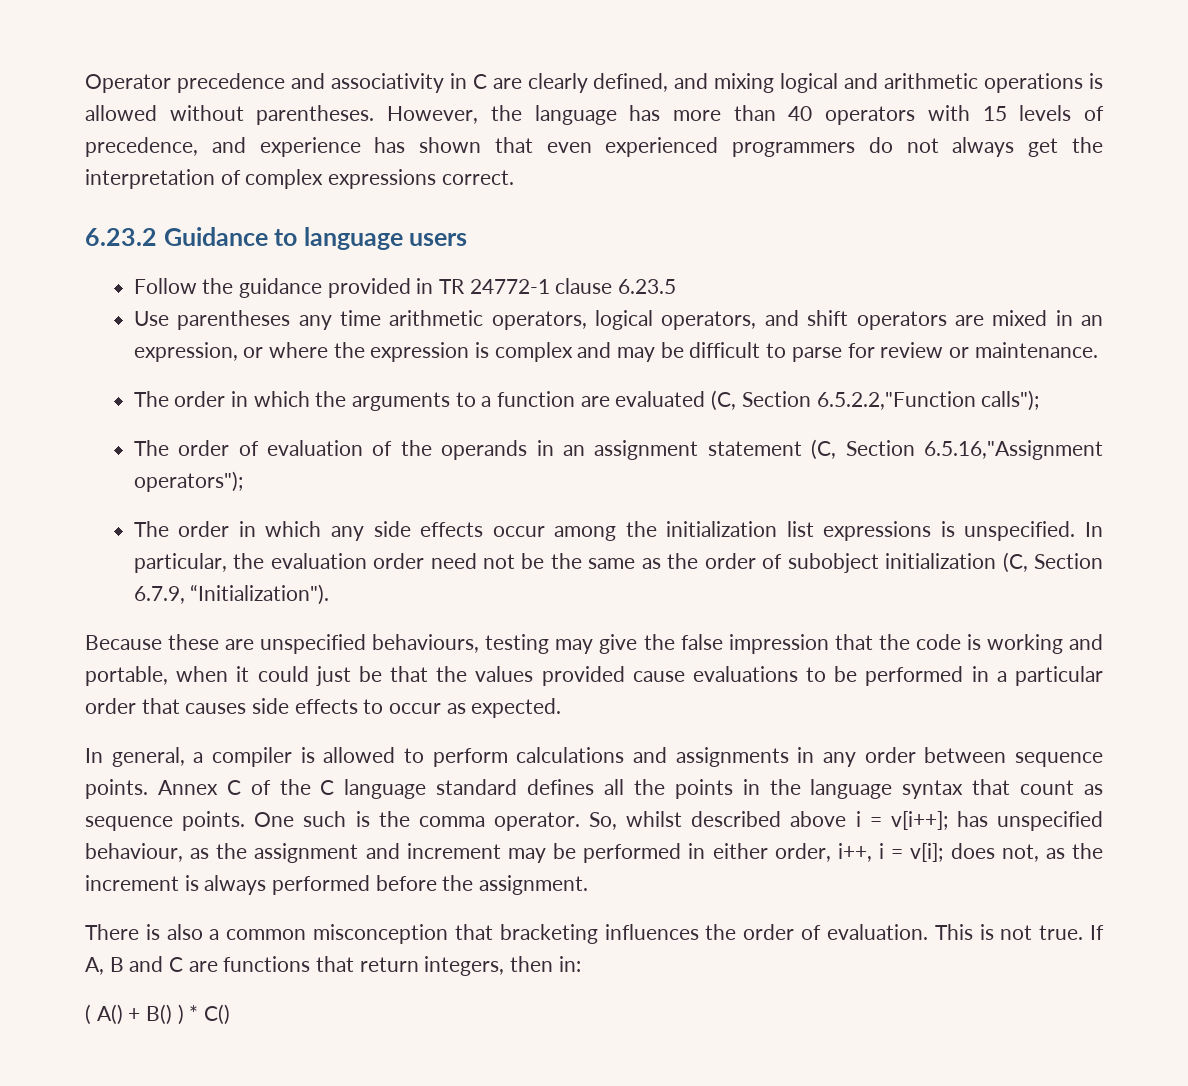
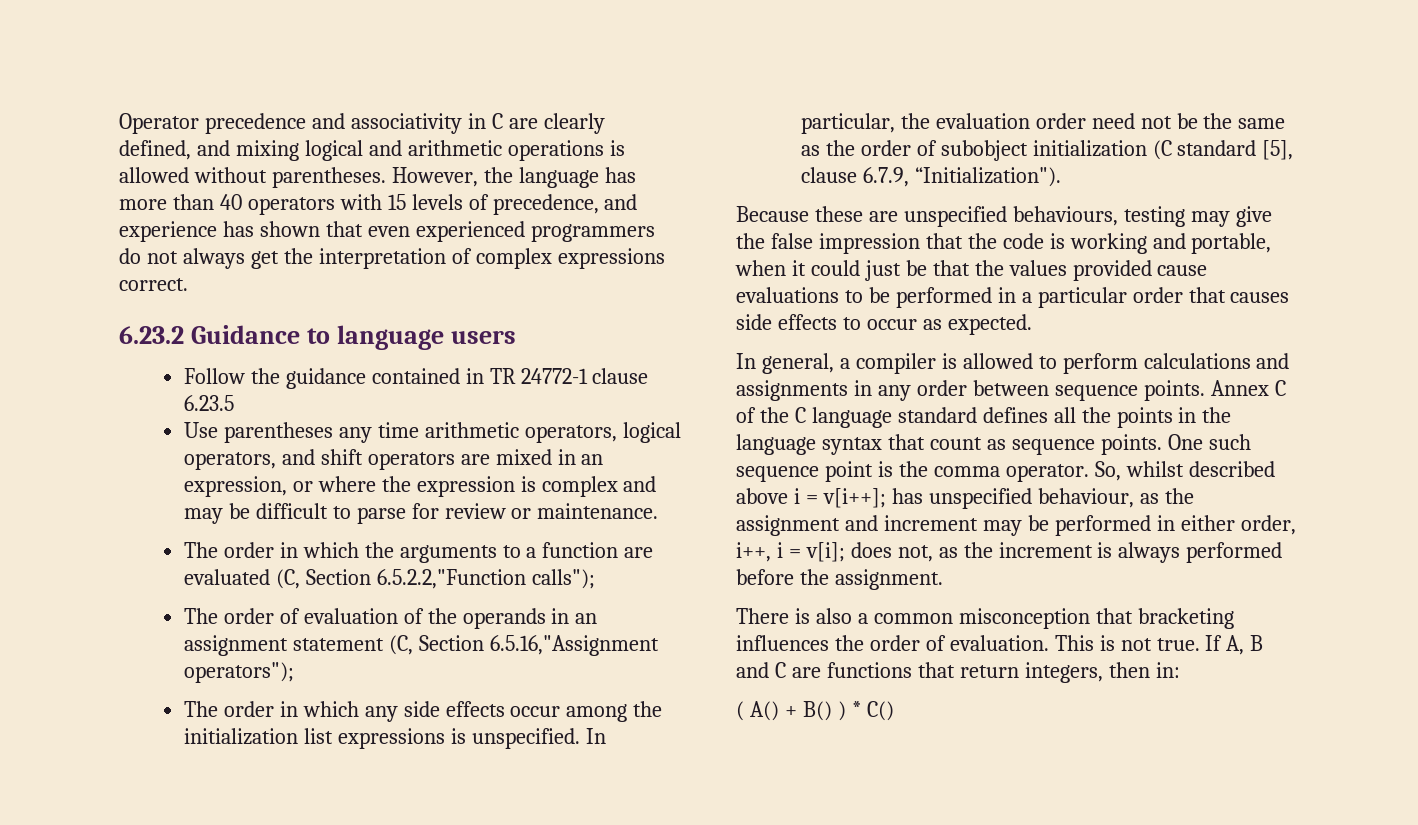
[327,278,411,298] provided -> [371,368,460,384] contained
[1002,552,1103,573] (C, Section -> [1152,140,1294,160] [800,167,857,183] (C standard [5], clause
(347, 819) none -> [736,461,873,482] sequence point

